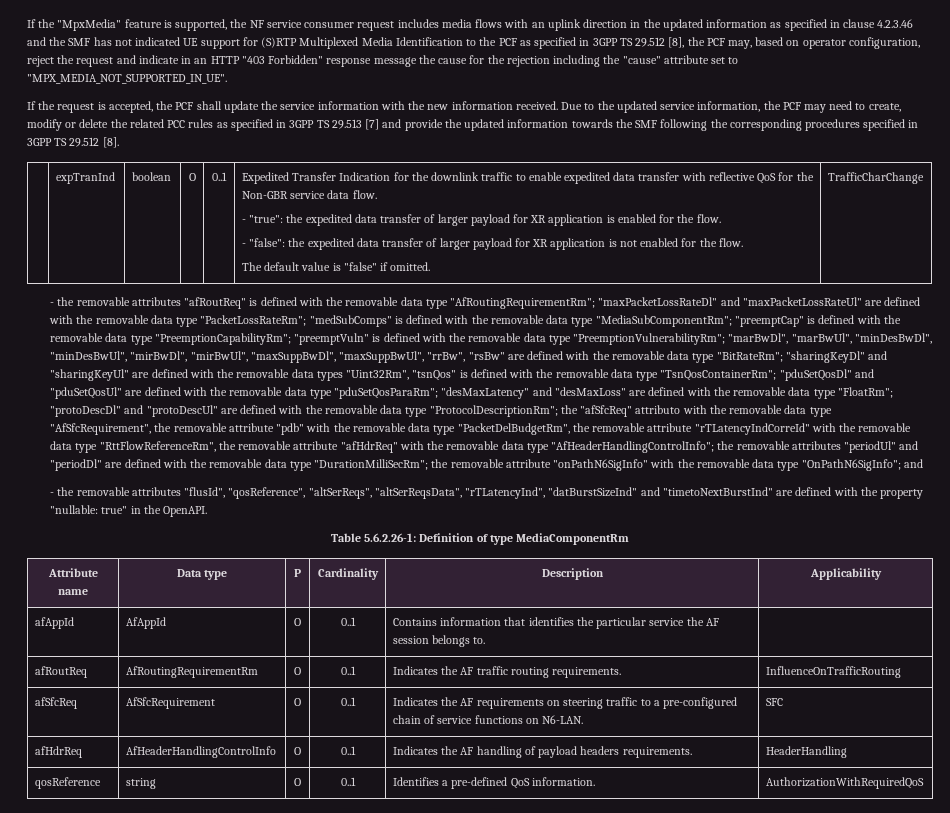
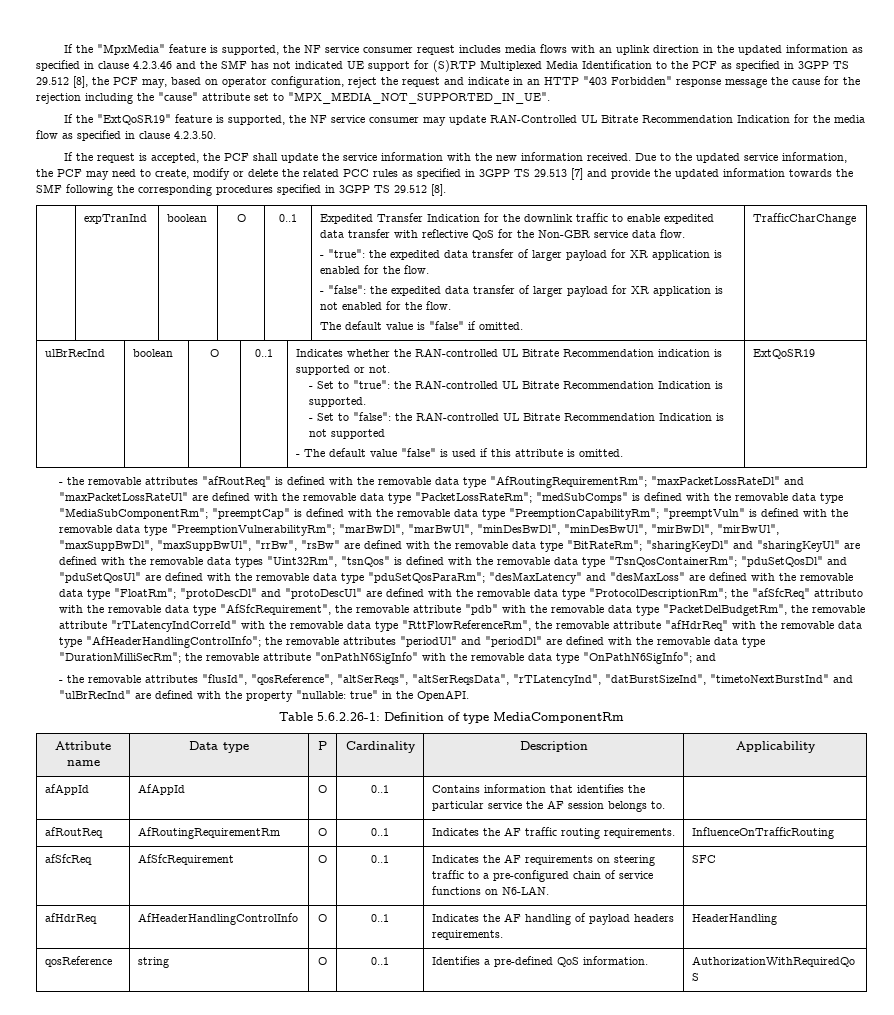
(227, 79) none -> [63,114,865,126] [36,130,216,141] // If the "ExtQoSR19" feature is supported, the NF service consumer may update RAN-Controlled UL Bitrate Recommendation Indication for the media flow as specified in clause 4.2.3.50.
(924, 178) none -> [44,349,105,357] [132,349,173,357] [210,349,219,357] [255,349,273,357] [295,348,722,357] [295,365,390,375] [309,380,724,389] [309,397,367,407] [309,412,725,421] [309,429,386,439] [295,448,623,457] [752,349,815,359] // ulBrRecInd | boolean | O | 0..1 | Indicates whether the RAN-controlled UL Bitrate Recommendation indication is supported or not. // - Set to "true": the RAN-controlled UL Bitrate Recommendation Indication is supported. // - Set to "false": the RAN-controlled UL Bitrate Recommendation Indication is not supported // - The default value "false" is used if this attribute is omitted. | ExtQoSR19
[548,487,773,497] "datBurstSizeInd" and "timetoNextBurstInd" -> [604,674,853,685] [58,690,131,699] "datBurstSizeInd", "timetoNextBurstInd" and "ulBrRecInd"

